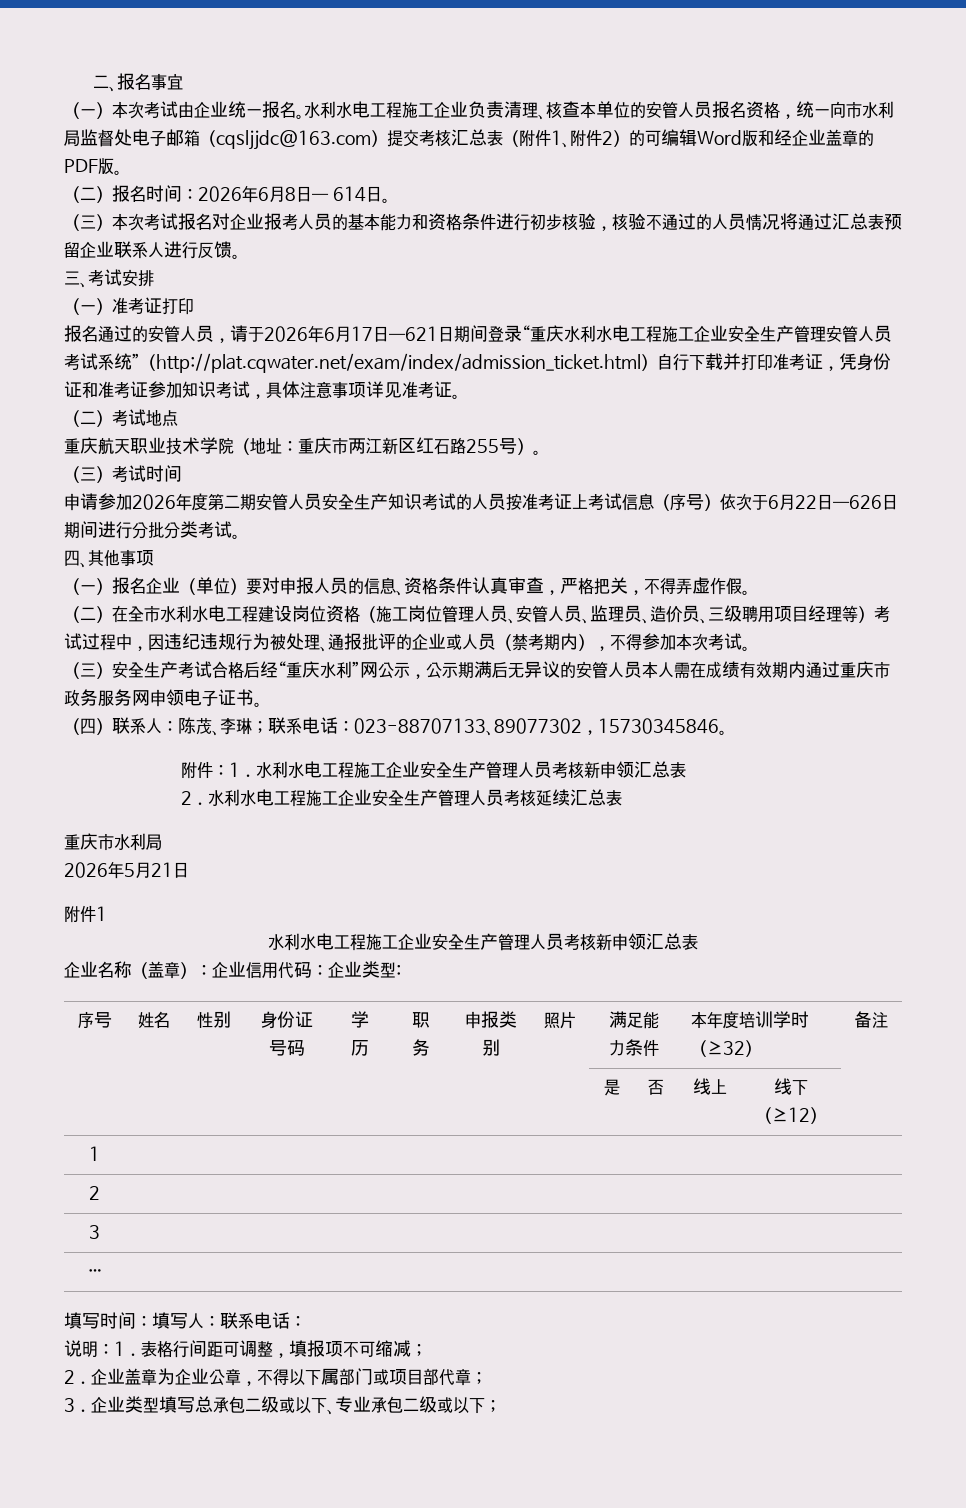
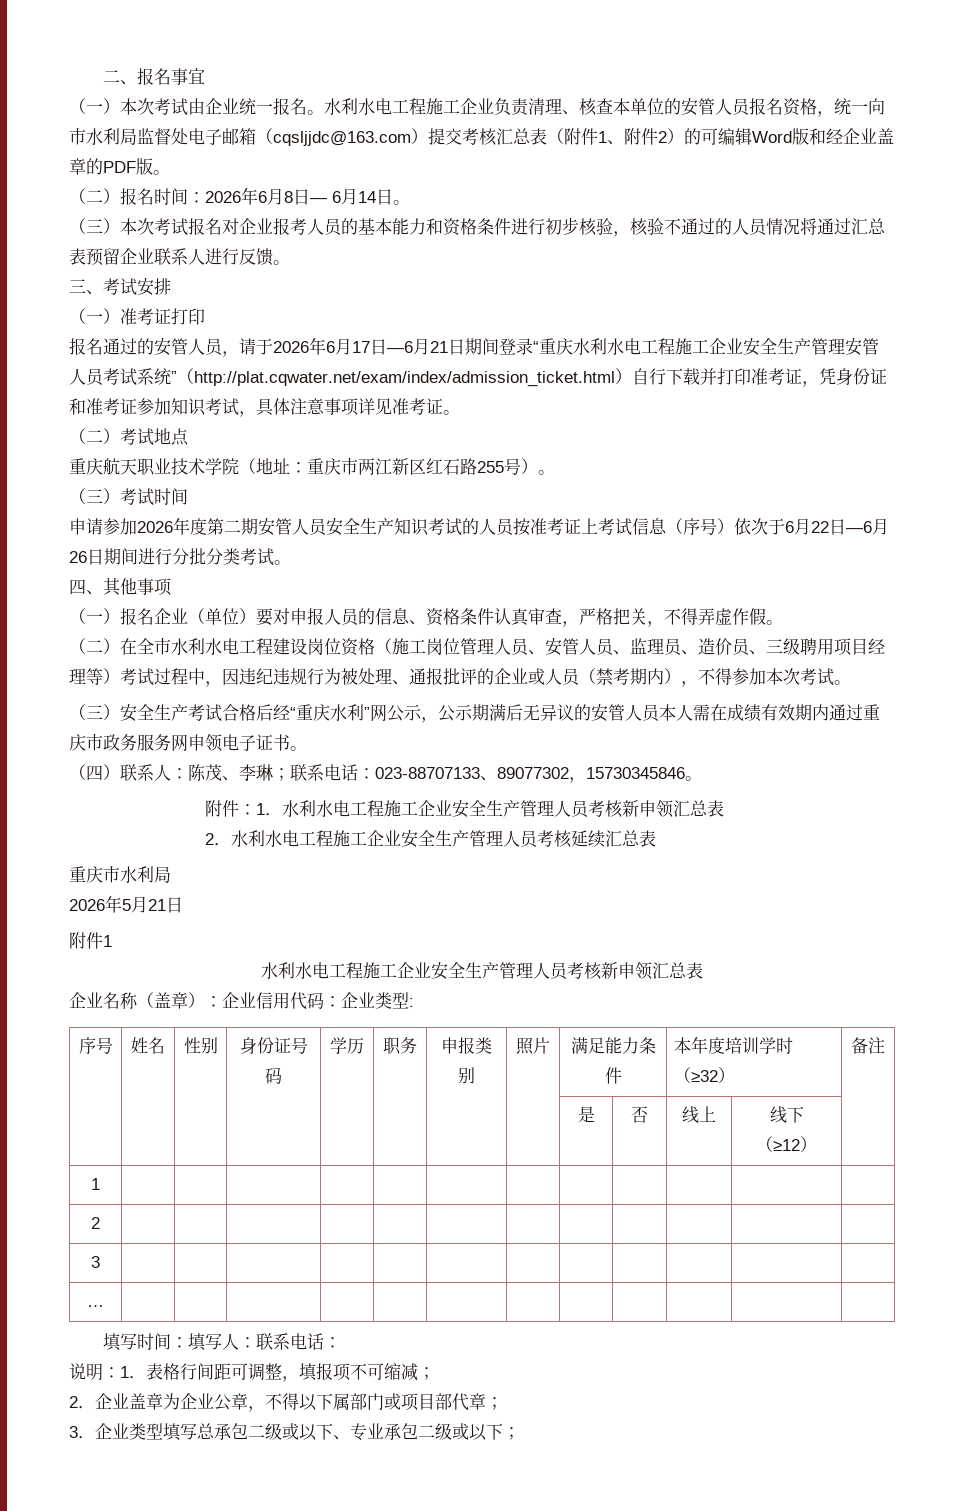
[332,186,366,202] 614 -> [332,188,376,205] 6月14
[389,326,438,341] —621 -> [387,338,448,355] —6月21
[833,495,882,509] —626 -> [846,518,889,535] [69,551,87,563] —6月26

